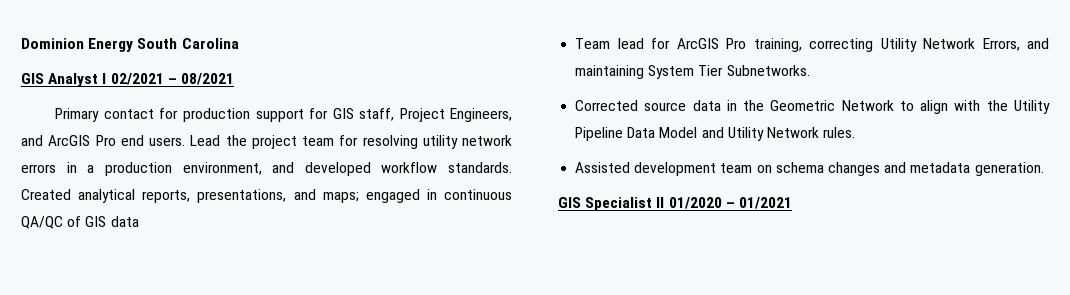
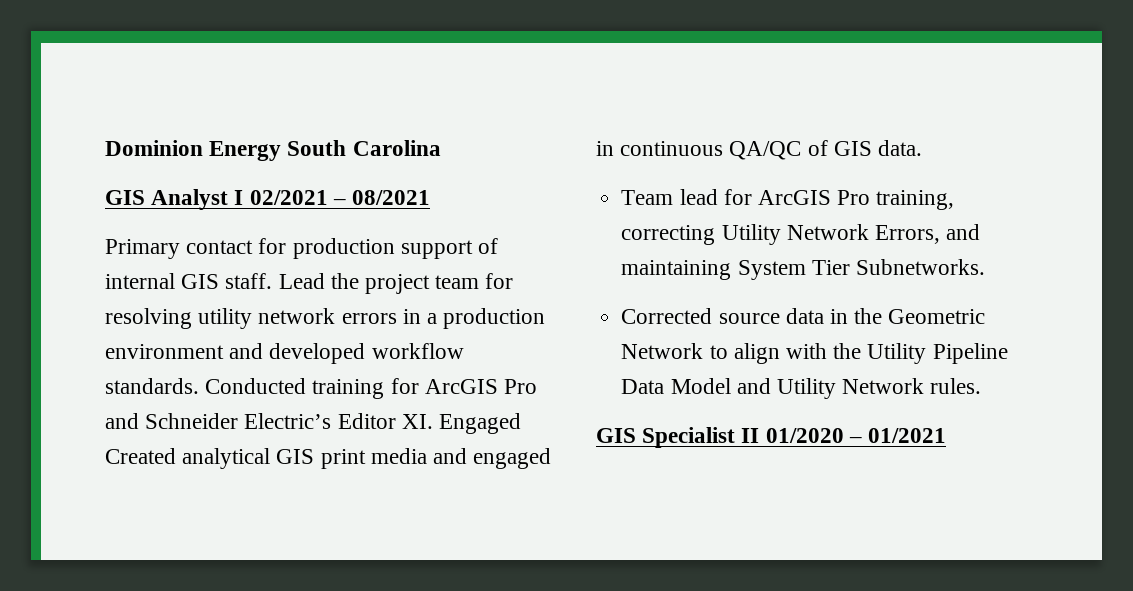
[308,108,512,122] [21,135,185,146] for GIS staff, Project Engineers, and ArcGIS Pro end users. -> [478,238,499,254] [105,273,273,289] of internal GIS staff.
[182,162,262,175] environment, -> [105,344,224,359] environment
[21,189,359,203] Created analytical reports, presentations, and maps; -> [205,378,538,399] [105,413,522,434] [105,448,468,469] Conducted training for ArcGIS Pro and Schneider Electric’s Editor XI. Engaged Created analytical GIS print media and
[110,216,139,227] data -> [878,140,923,156] data.
[575,162,1044,176] // Assisted development team on schema changes and metadata generation. -> (982, 386) none

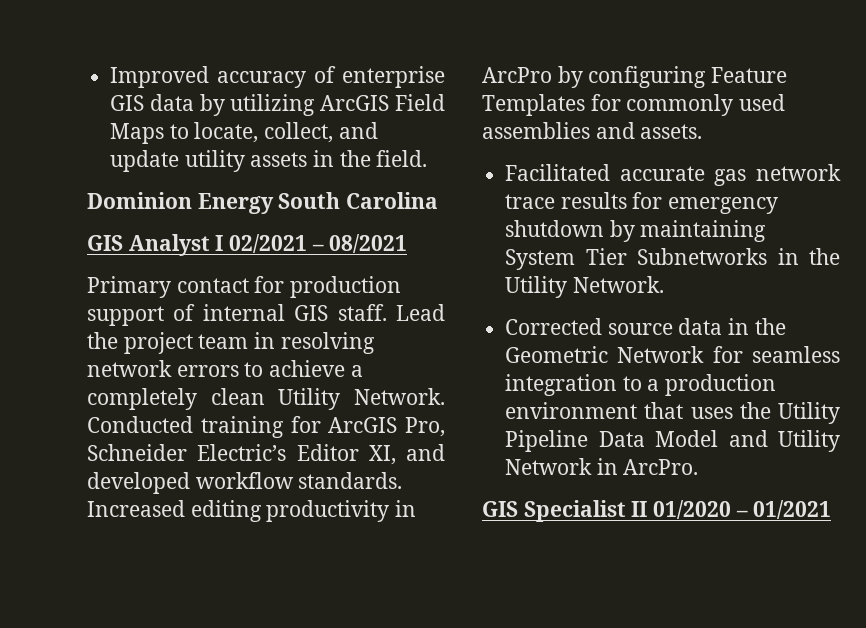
(105, 148) none -> [110,66,445,88] [110,94,445,116] [110,122,378,144] [110,150,428,172] Improved accuracy of enterprise GIS data by utilizing ArcGIS Field Maps to locate, collect, and update utility assets in the field. //
[485,273,514,289] [105,308,546,329] [105,343,464,364] [105,378,538,399] [105,413,522,434] [105,448,552,469] [596,140,923,160] [621,189,955,210] [621,224,981,245] [621,259,985,280] for resolving utility network errors in a production environment and developed workflow standards. Conducted training for ArcGIS Pro and Schneider Electric’s Editor XI. Engaged Created analytical GIS print media and engaged in continuous QA/QC of GIS data. // Team lead for ArcGIS Pro training, correcting Utility Network Errors, and maintaining System Tier Subnetworks. -> [254,332,375,354] [87,360,363,377] [87,388,445,410] [87,416,445,438] [87,444,445,465] [87,472,403,494] [87,500,417,522] [482,66,788,88] [482,94,786,116] [482,122,703,139] [505,164,841,186] [505,192,779,214] [505,220,767,242] [505,248,840,270] [505,276,664,298] in resolving network errors to achieve a completely clean Utility Network. Conducted training for ArcGIS Pro, Schneider Electric’s Editor XI, and developed workflow standards. Increased editing productivity in ArcPro by configuring Feature Templates for commonly used assemblies and assets. // Facilitated accurate gas network trace results for emergency shutdown by maintaining System Tier Subnetworks in the Utility Network.
[709,343,827,364] to align with -> [712,346,840,363] [505,374,777,396] [505,402,733,419] for seamless integration to a production environment that uses
[930,378,982,394] rules. -> [596,458,699,475] in ArcPro.

